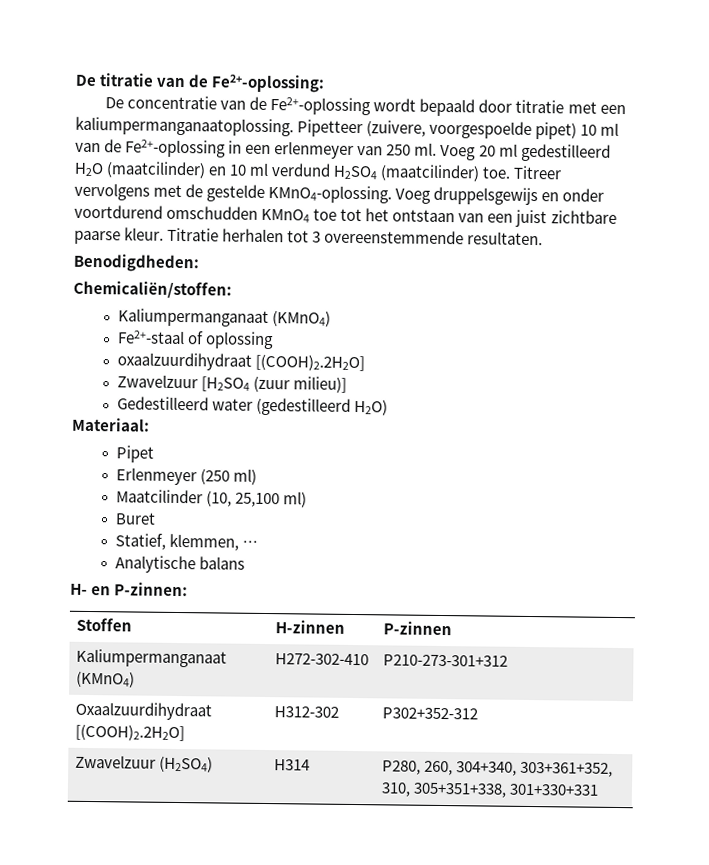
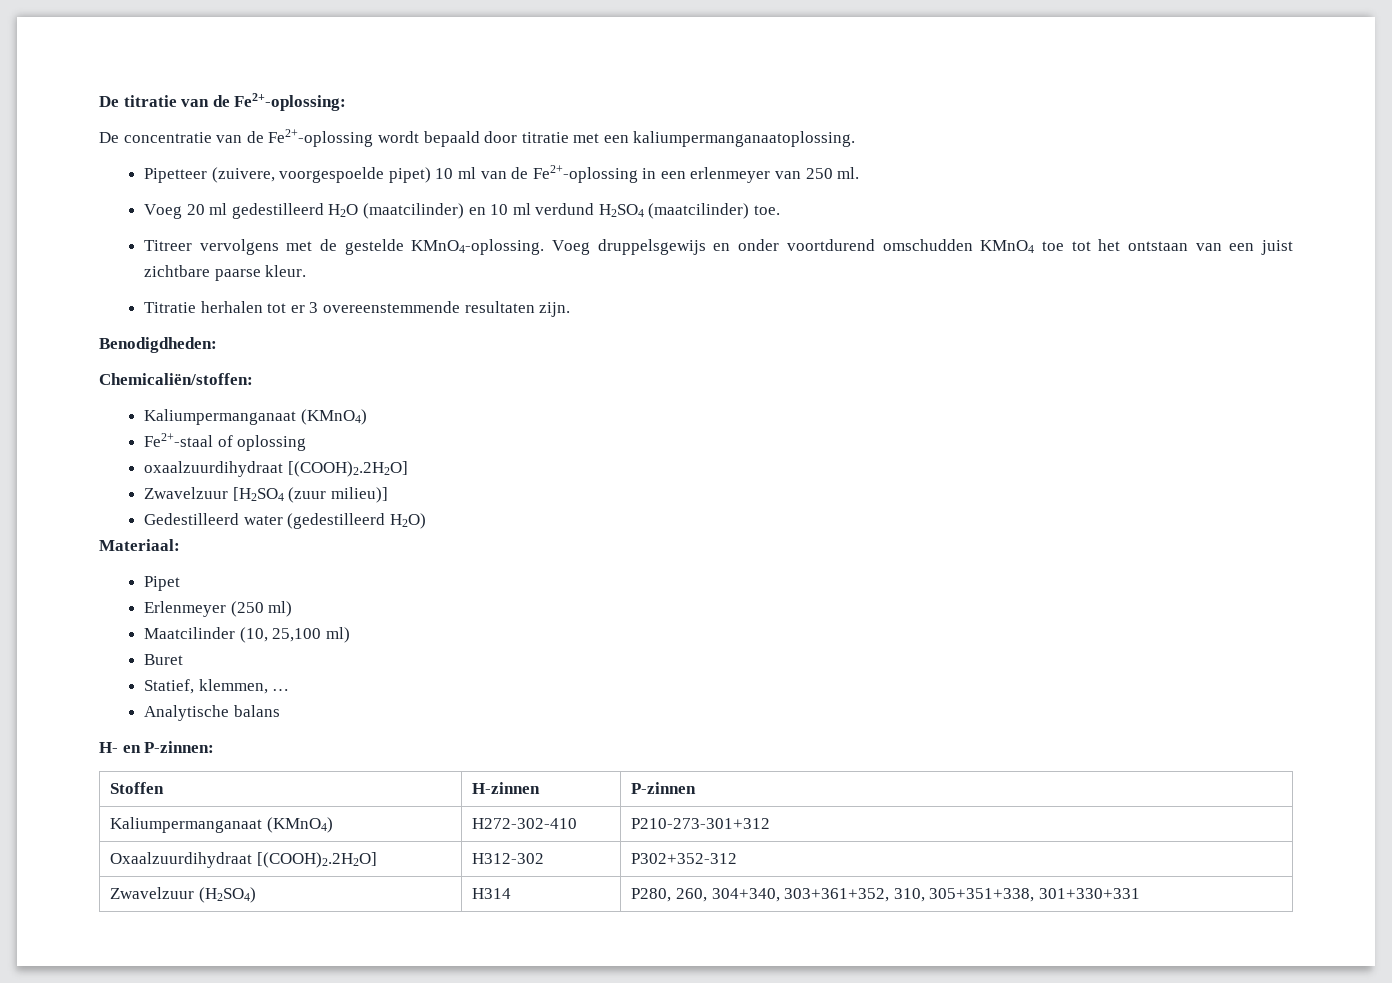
(294, 126) none -> (856, 139) //
(438, 149) none -> (860, 173) //
(512, 172) none -> (781, 210) //
(165, 234) none -> (307, 271) //
(310, 236) none -> [290,305,305,313] er
[467,231,544,246] resultaten. -> [464,301,571,317] resultaten zijn.

